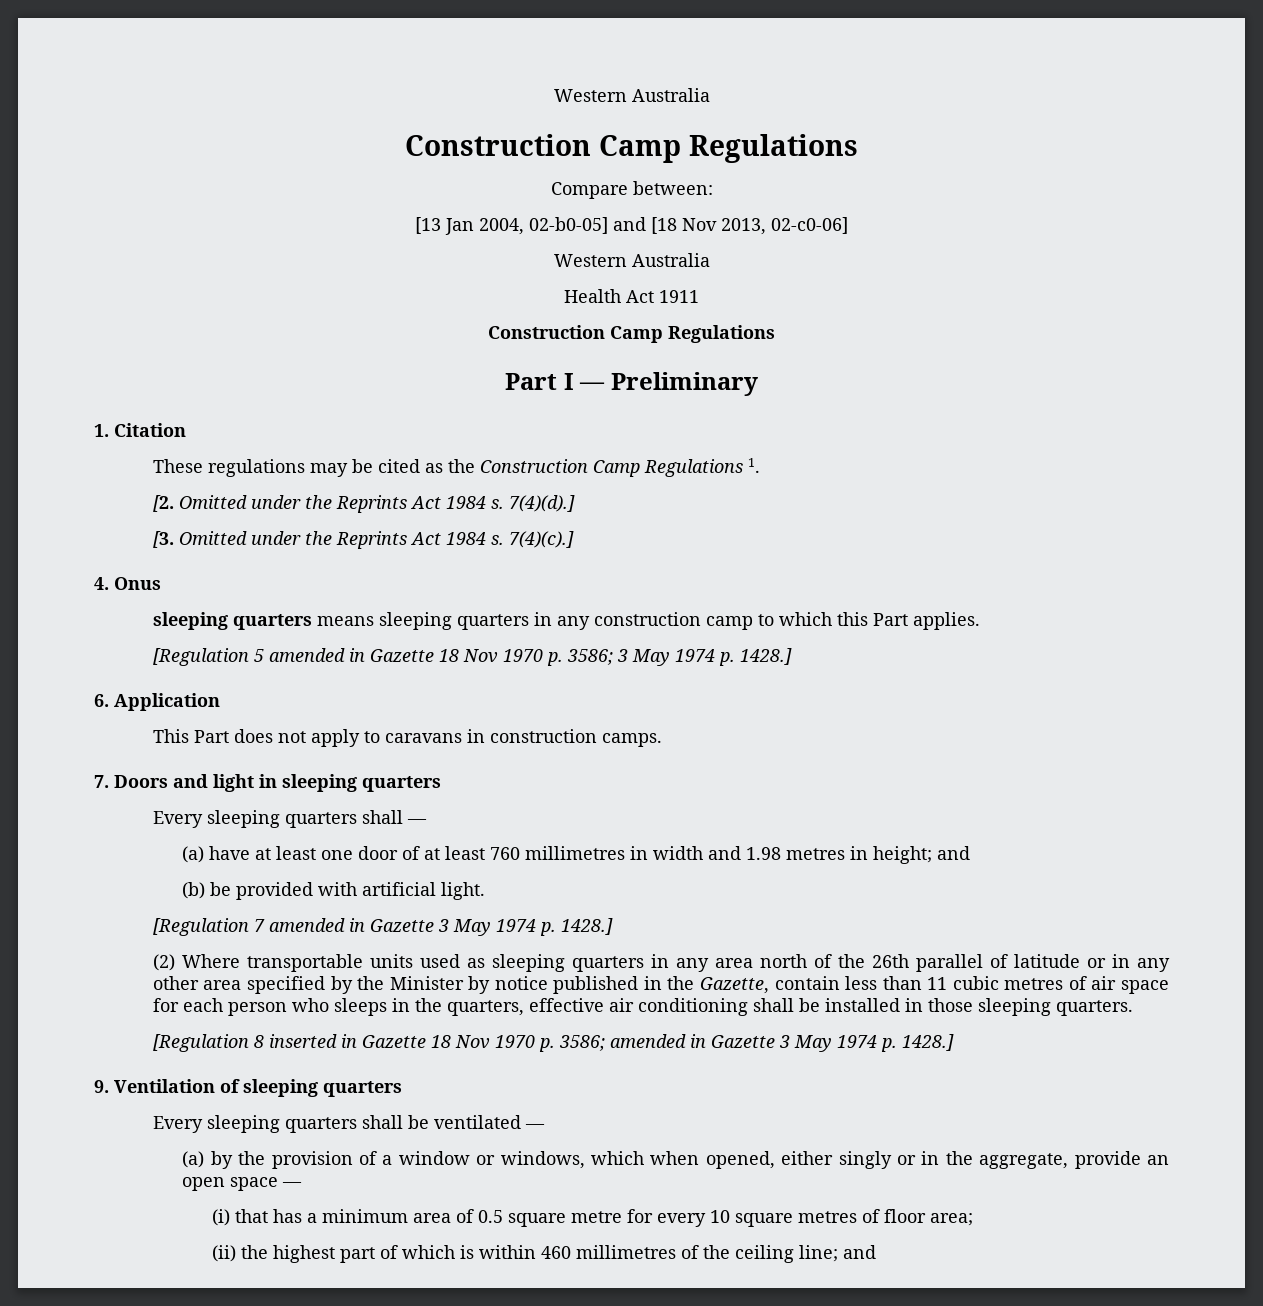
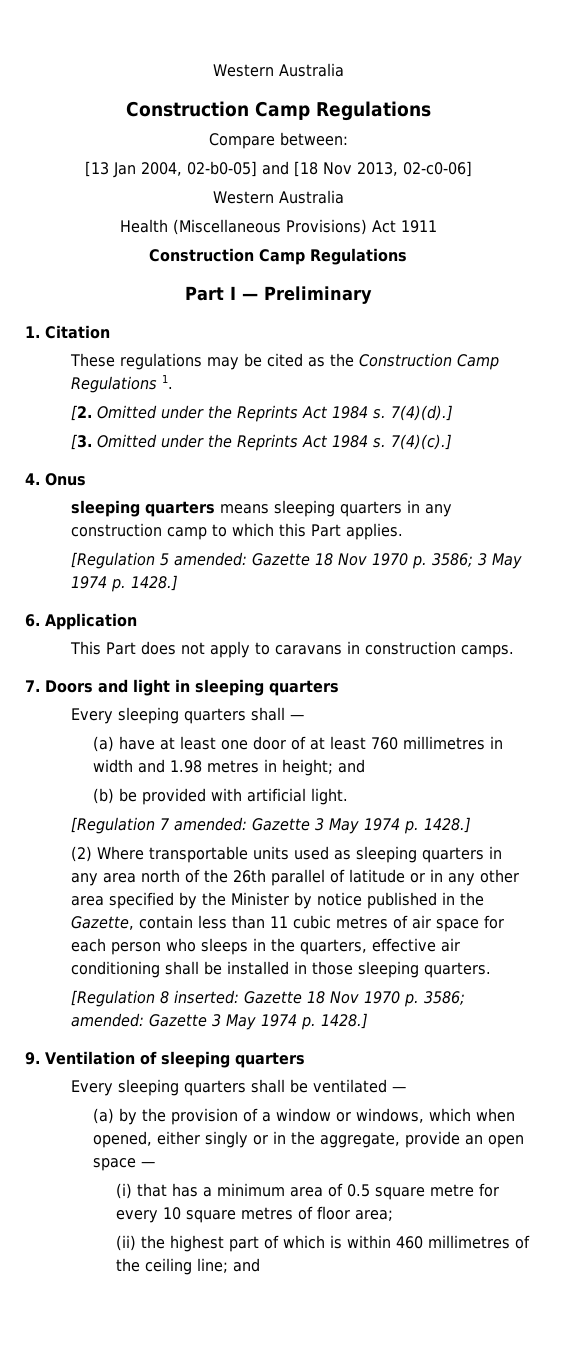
(621, 296) none -> [172,219,367,235] (Miscellaneous Provisions)
[268,648,365,662] amended in -> [173,552,247,566] amended:
[268,918,365,932] amended in -> [173,817,247,831] amended:
[268,1034,706,1052] inserted in Gazette 18 Nov 1970 p. 3586; amended in -> [173,990,465,1007] [70,1013,144,1027] inserted: Gazette 18 Nov 1970 p. 3586; amended:

